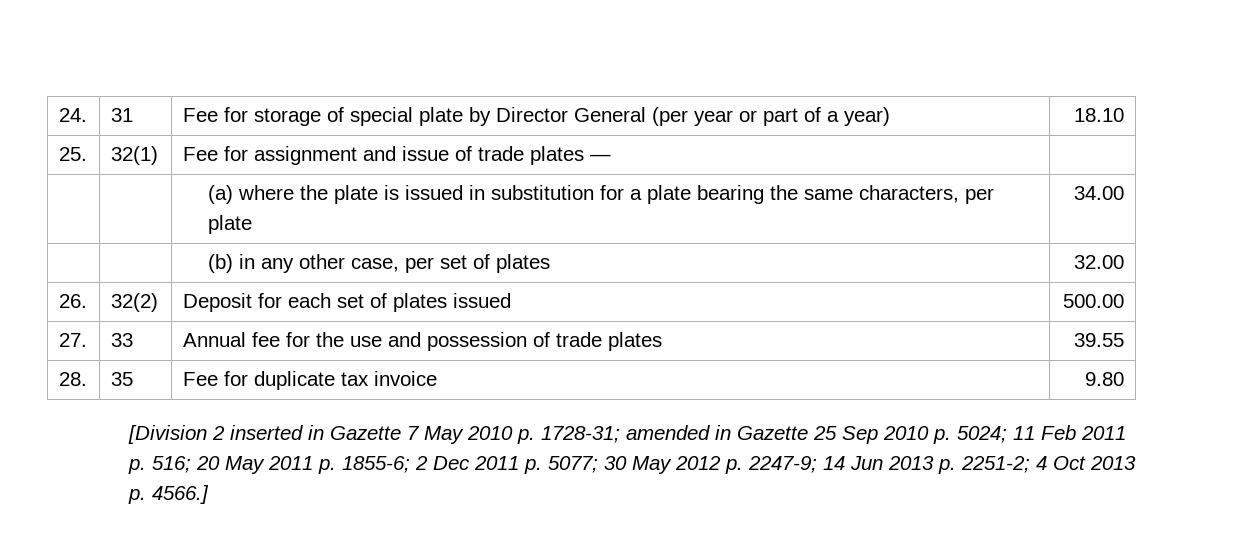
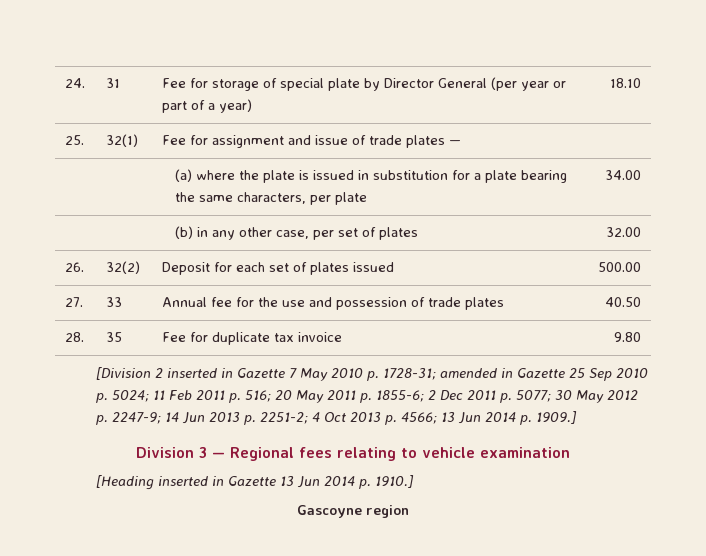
[1074,333,1125,347] 39.55 -> [604,297,641,307] 40.50
[151,485,209,504] 4566.] -> [401,411,578,425] [136,447,570,461] [96,475,415,490] [297,505,409,518] 4566; 13 Jun 2014 p. 1909.] // Division 3 — Regional fees relating to vehicle examination // [Heading inserted in Gazette 13 Jun 2014 p. 1910.] // Gascoyne region

